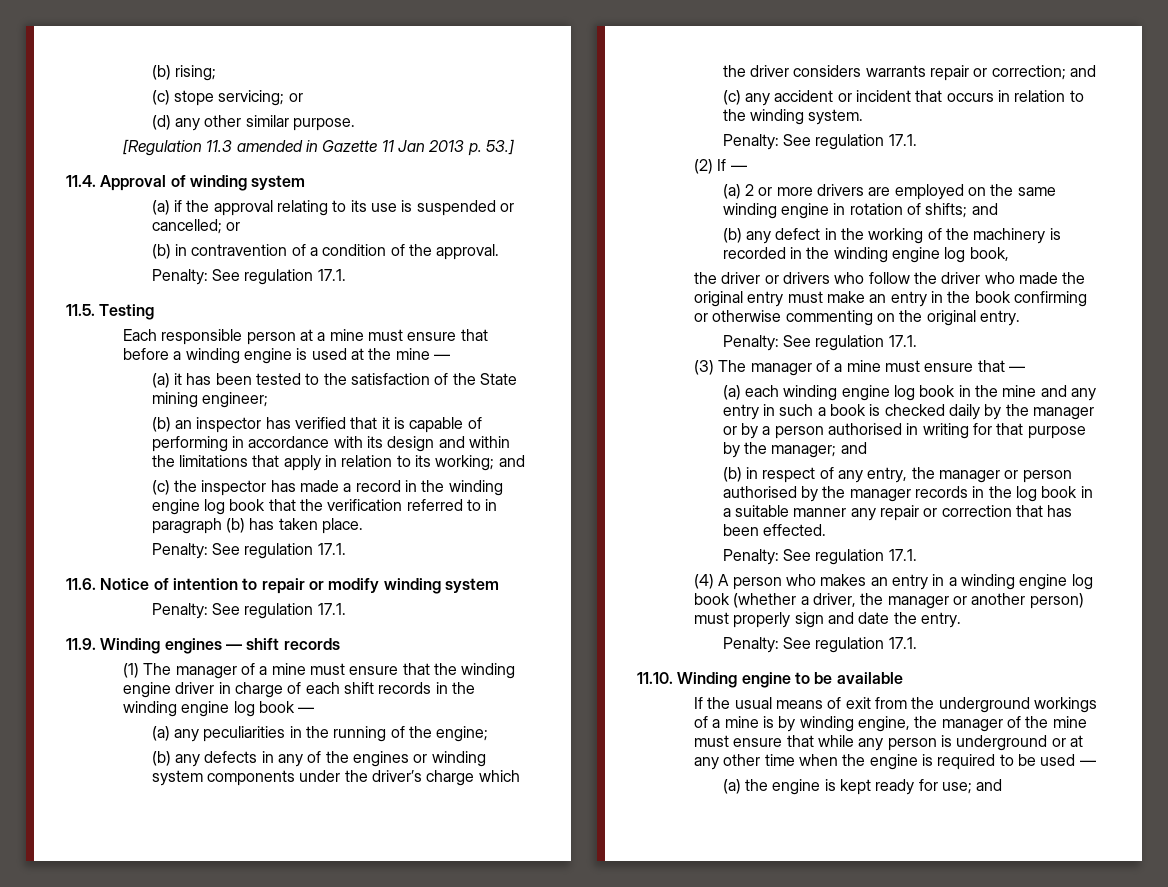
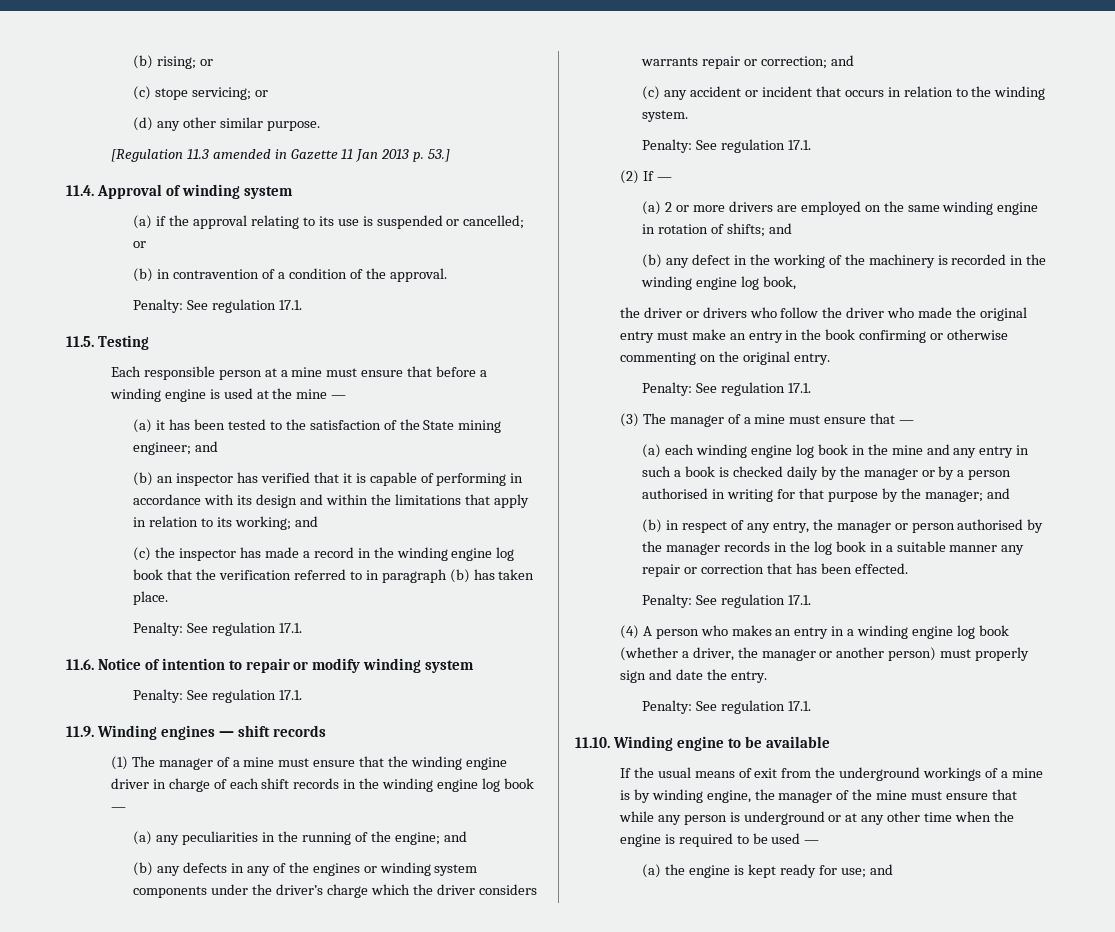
(216, 73) none -> [200,59,214,66] or
(268, 400) none -> [195,441,219,452] and
(489, 734) none -> [443,831,467,842] and

